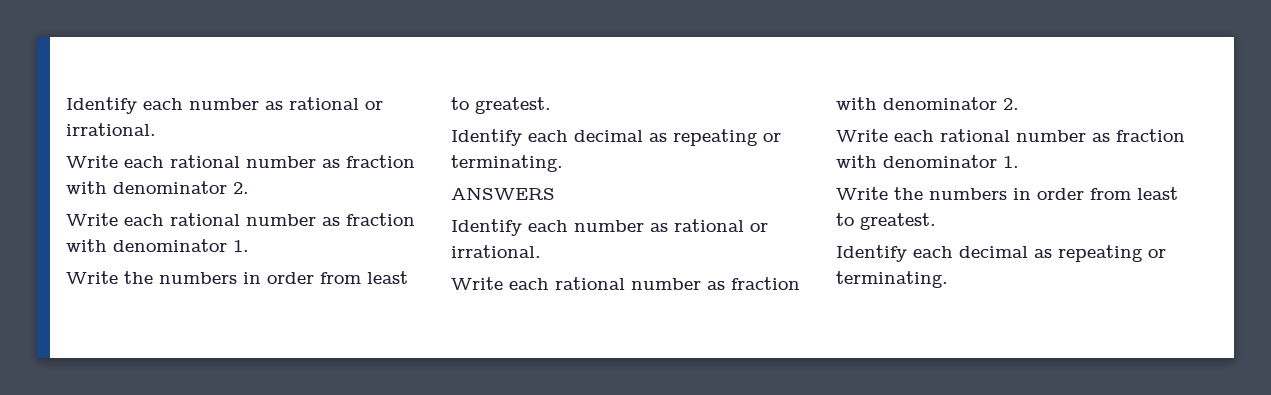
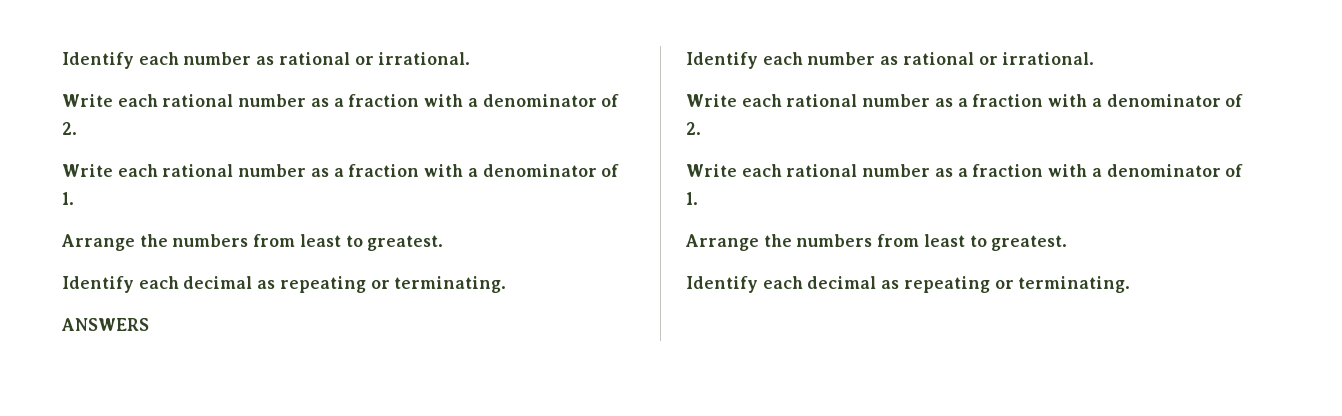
[346,155,415,168] [66,181,249,194] [66,213,415,226] [66,239,249,252] [66,271,314,284] fraction with denominator 2. // Write each rational number as fraction with denominator 1. // Write the numbers in order -> [333,94,620,107] [62,122,77,135] [62,164,620,177] [62,192,74,205] [61,234,249,251] a fraction with a denominator of 2. // Write each rational number as a fraction with a denominator of 1. // Arrange the numbers
[731,277,800,290] [836,97,1019,110] [836,129,1185,142] [836,155,1019,168] [836,187,1084,200] fraction with denominator 2. // Write each rational number as fraction with denominator 1. // Write the numbers in order -> [957,94,1244,107] [686,122,701,135] [686,164,1244,177] [686,192,698,205] [685,234,873,251] a fraction with a denominator of 2. // Write each rational number as a fraction with a denominator of 1. // Arrange the numbers

